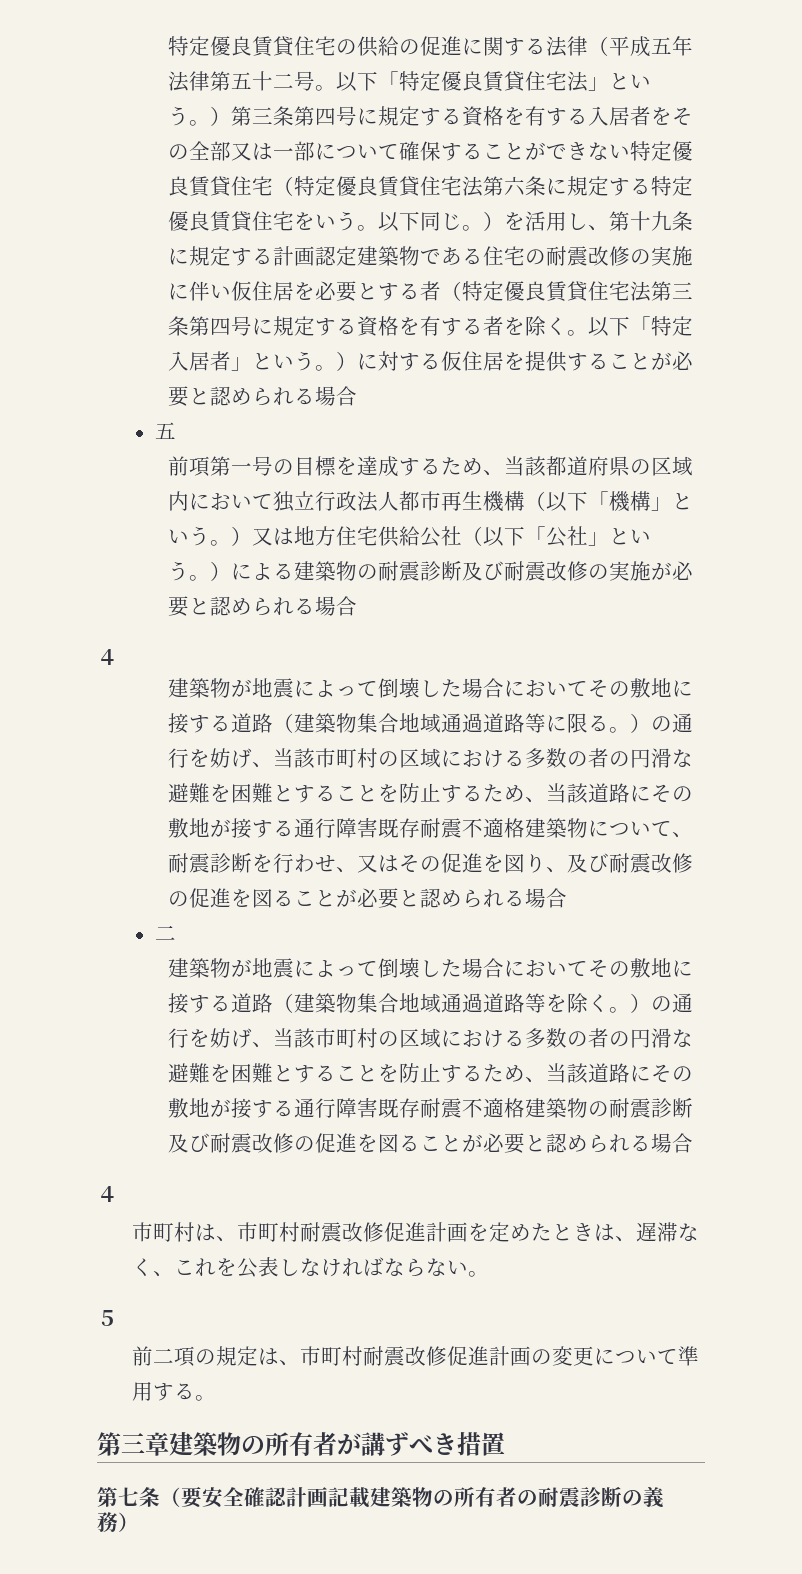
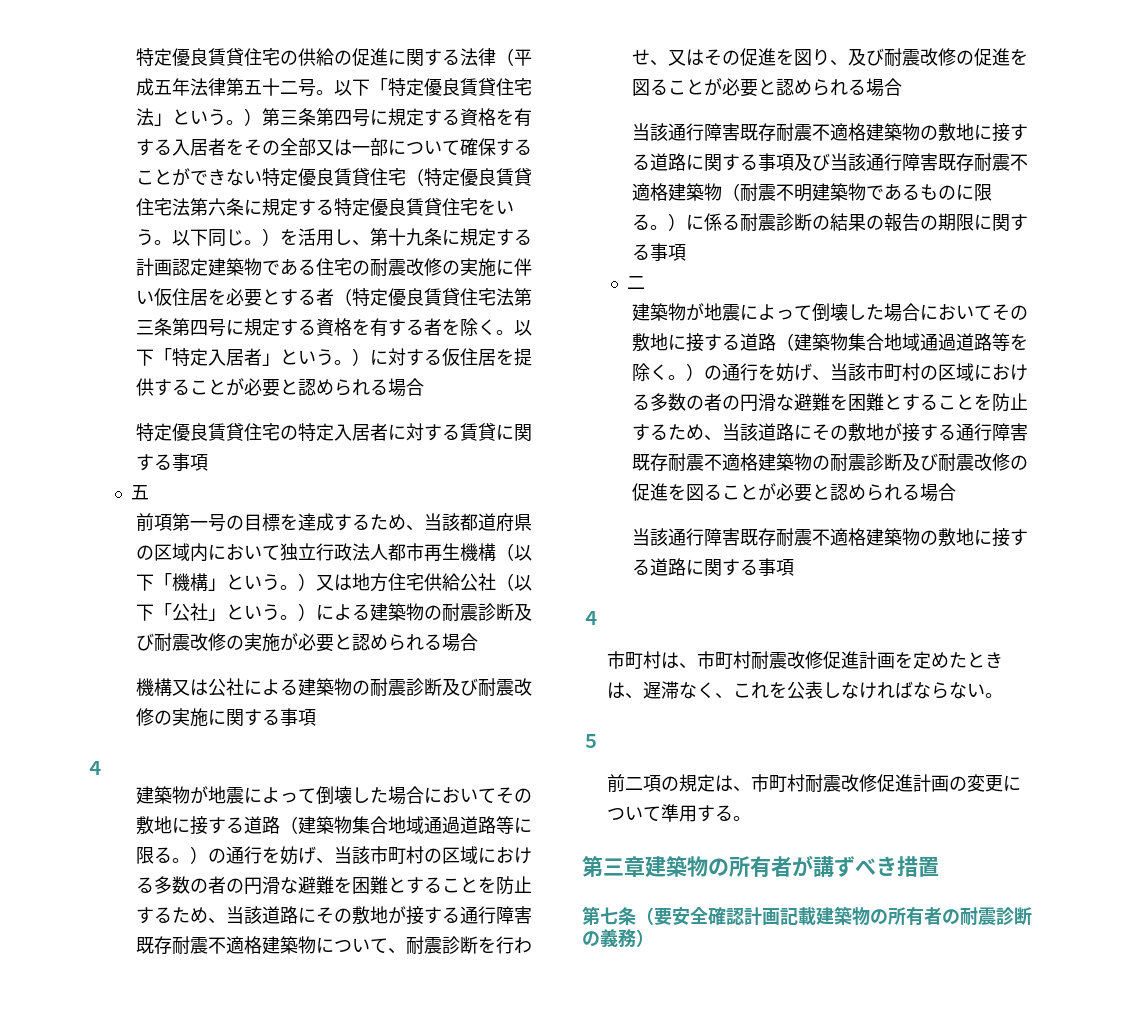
(357, 396) none -> [136,423,533,441] [136,453,209,471] // 特定優良賃貸住宅の特定入居者に対する賃貸に関する事項
(357, 606) none -> [136,678,533,697] [136,708,317,727] // 機構又は公社による建築物の耐震診断及び耐震改修の実施に関する事項
(567, 898) none -> [632,123,1029,142] [632,153,1029,172] [632,183,993,202] [632,213,1029,232] [632,243,687,261] // 当該通行障害既存耐震不適格建築物の敷地に接する道路に関する事項及び当該通行障害既存耐震不適格建築物（耐震不明建築物であるものに限る。）に係る耐震診断の結果の報告の期限に関する事項
(693, 1143) none -> [632,528,1029,547] [632,558,795,576] // 当該通行障害既存耐震不適格建築物の敷地に接する道路に関する事項

